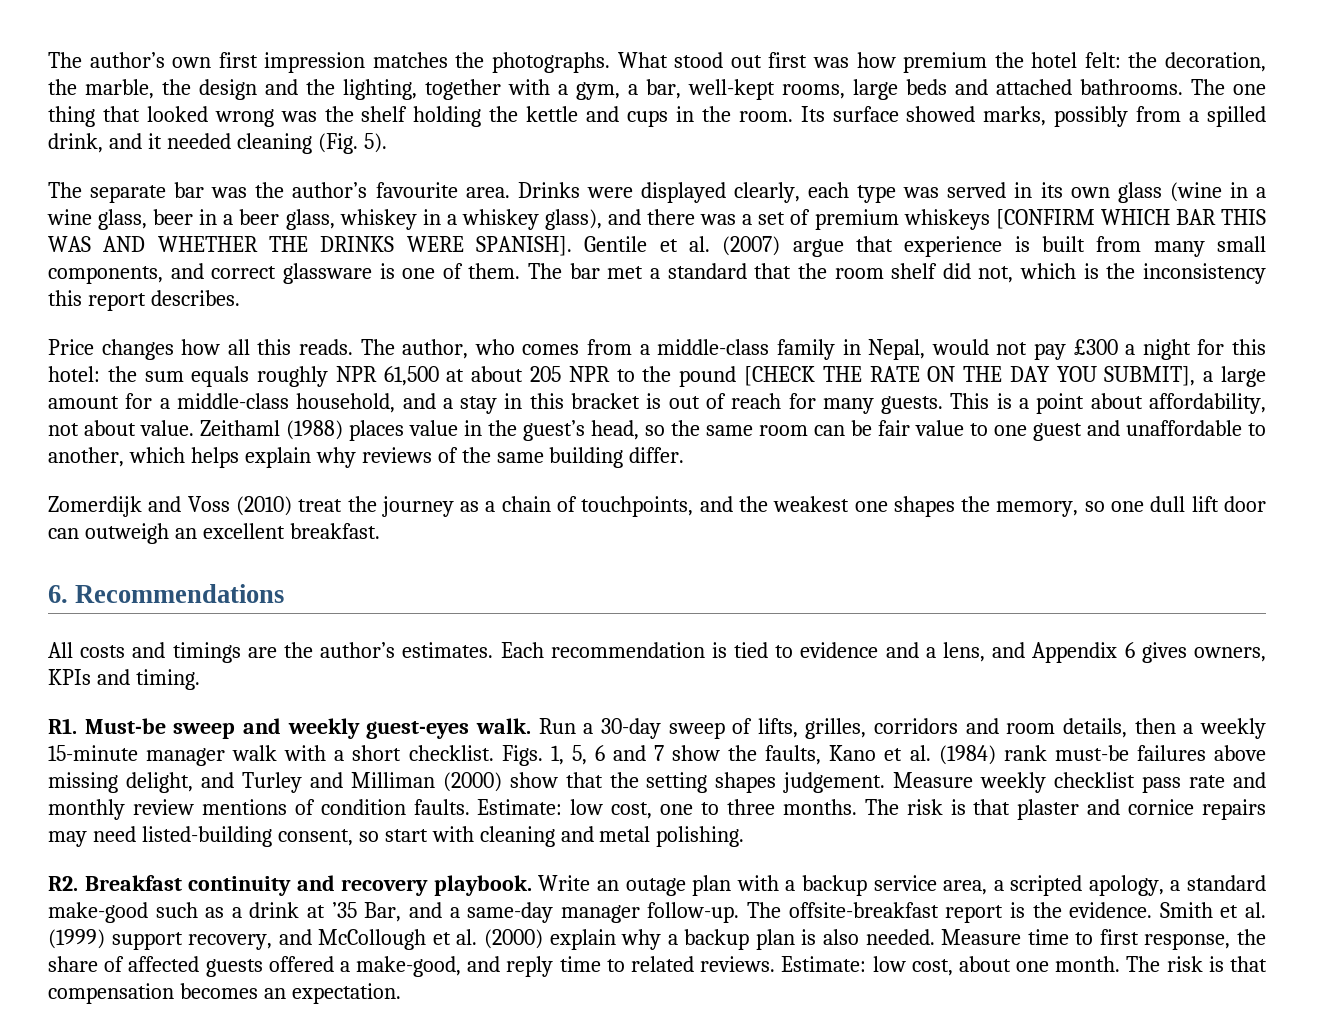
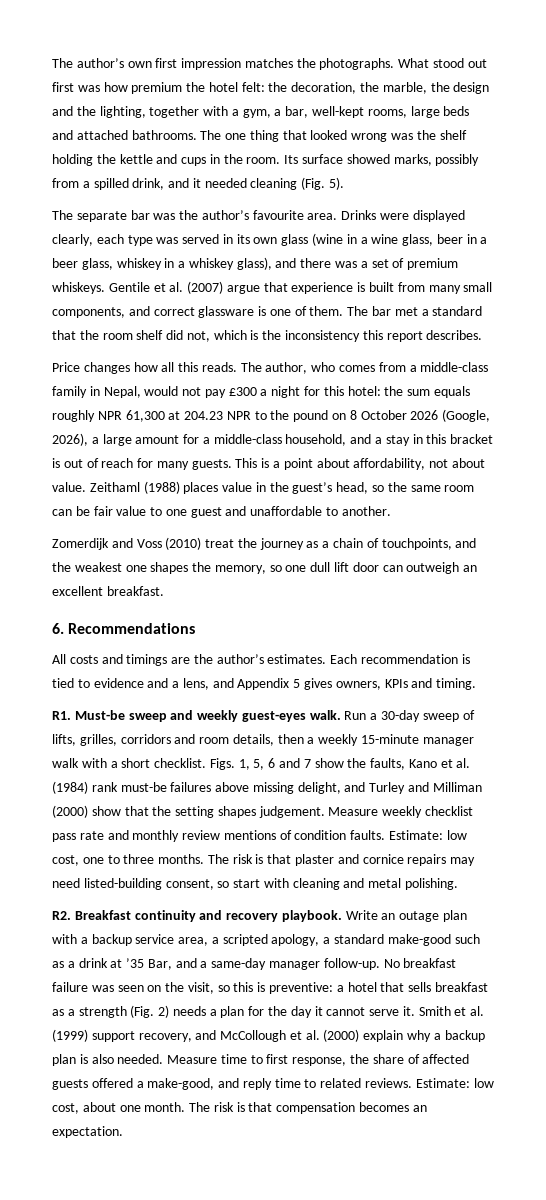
[903,209,1267,230] [48,236,572,256] whiskeys [CONFIRM WHICH BAR THIS WAS AND WHETHER THE DRINKS WERE SPANISH]. -> [52,282,105,294] whiskeys.
[383,366,1196,387] 61,500 at about 205 NPR to the pound [CHECK THE RATE ON THE DAY YOU SUBMIT], -> [125,409,491,422] [52,433,88,446] 61,300 at 204.23 NPR to the pound on 8 October 2026 (Google, 2026),
[48,447,685,468] another, which helps explain why reviews of the same building differ. -> [341,506,391,516] another.
[1124,642,1135,658] 6 -> [293,679,301,688] 5
[747,902,1153,923] The offsite-breakfast report is the evidence. -> [383,958,457,968] [52,982,488,994] [52,1005,415,1018] No breakfast failure was seen on the visit, so this is preventive: a hotel that sells breakfast as a strength (Fig. 2) needs a plan for the day it cannot serve it.

